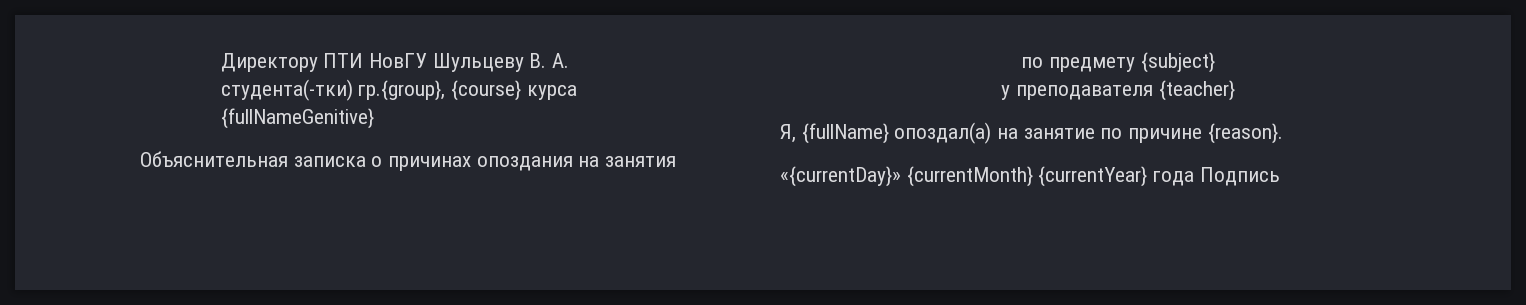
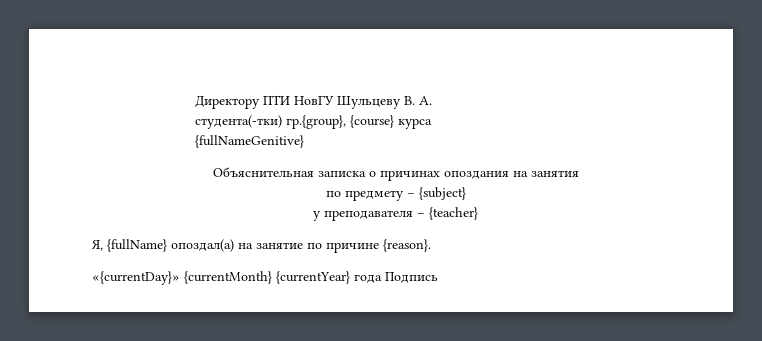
(1135, 64) none -> [406,193,415,197] –
(1153, 92) none -> [417,213,425,217] –

